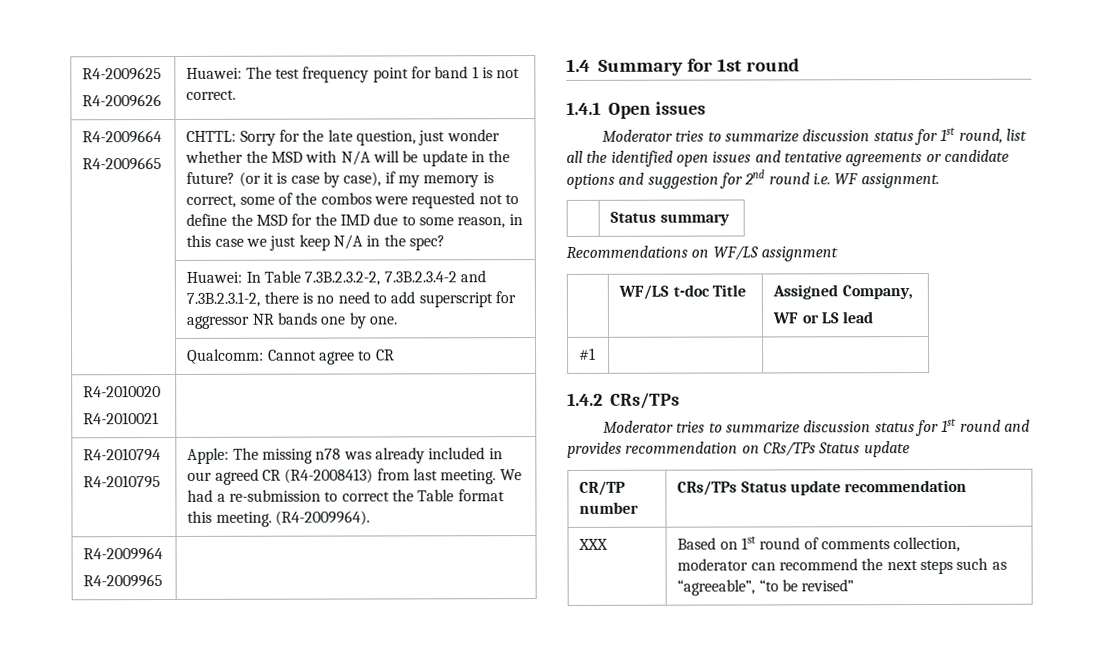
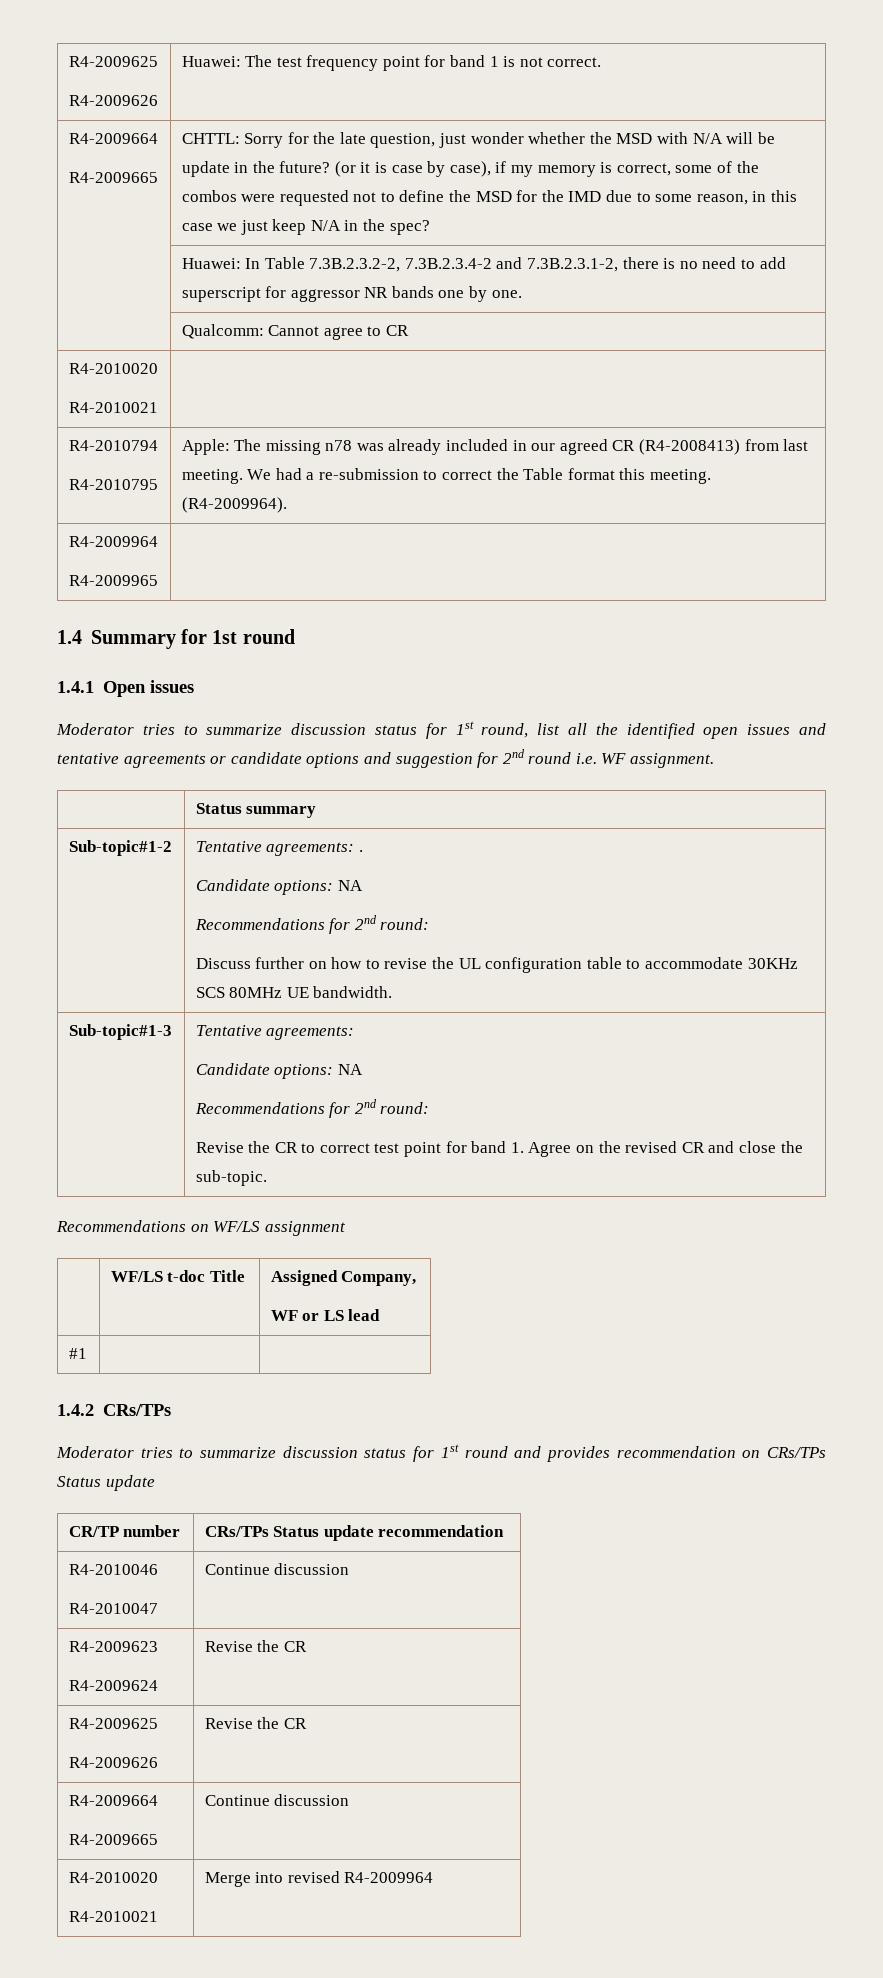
(730, 219) none -> [68,840,172,856] [195,841,363,856] [195,879,363,895] [194,915,430,934] [195,957,798,973] [195,986,393,998] [68,1024,172,1040] [195,1025,355,1040] [195,1063,363,1079] [194,1099,430,1118] [195,1141,803,1157] [195,1170,267,1186] // Sub-topic#1-2 | Tentative agreements: . // Candidate options: NA // Recommendations for 2nd round: // Discuss further on how to revise the UL configuration table to accommodate 30KHz SCS 80MHz UE bandwidth. // Sub-topic#1-3 | Tentative agreements: // Candidate options: NA // Recommendations for 2nd round: // Revise the CR to correct test point for band 1. Agree on the revised CR and close the sub-topic.
[578,538,609,550] [677,536,961,553] [677,557,1007,575] [677,579,855,596] XXX | Based on 1st round of comments collection, moderator can recommend the next steps such as “agreeable”, “to be revised” -> [68,1564,158,1575] [68,1603,158,1614] [204,1563,350,1575] [68,1641,158,1652] [68,1680,158,1691] [204,1640,307,1652] [68,1718,158,1729] [68,1757,158,1768] [204,1717,307,1729] [68,1795,158,1806] [68,1834,158,1845] [204,1794,350,1806] [68,1872,158,1883] [68,1911,158,1922] [204,1871,434,1887] R4-2010046 // R4-2010047 | Continue discussion // R4-2009623 // R4-2009624 | Revise the CR // R4-2009625 // R4-2009626 | Revise the CR // R4-2009664 // R4-2009665 | Continue discussion // R4-2010020 // R4-2010021 | Merge into revised R4-2009964

